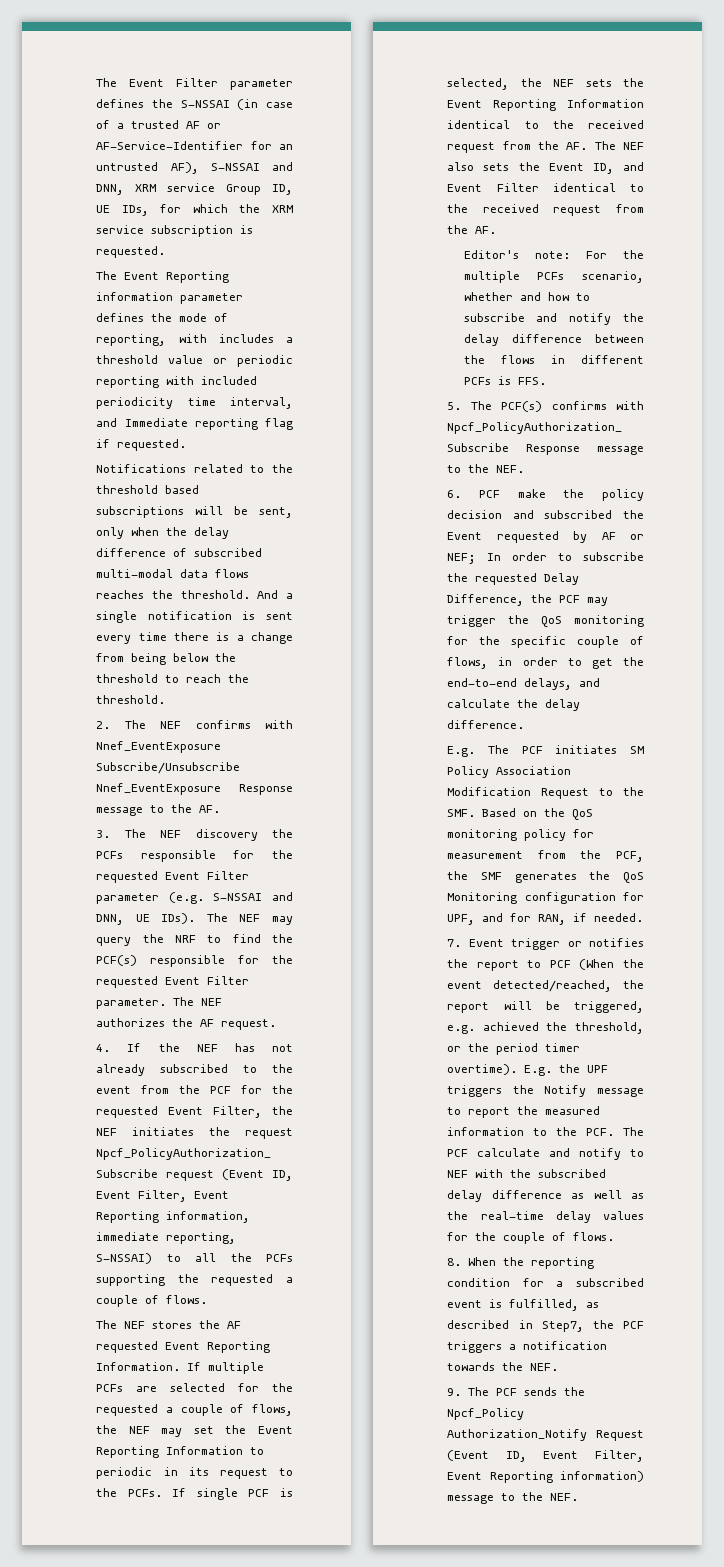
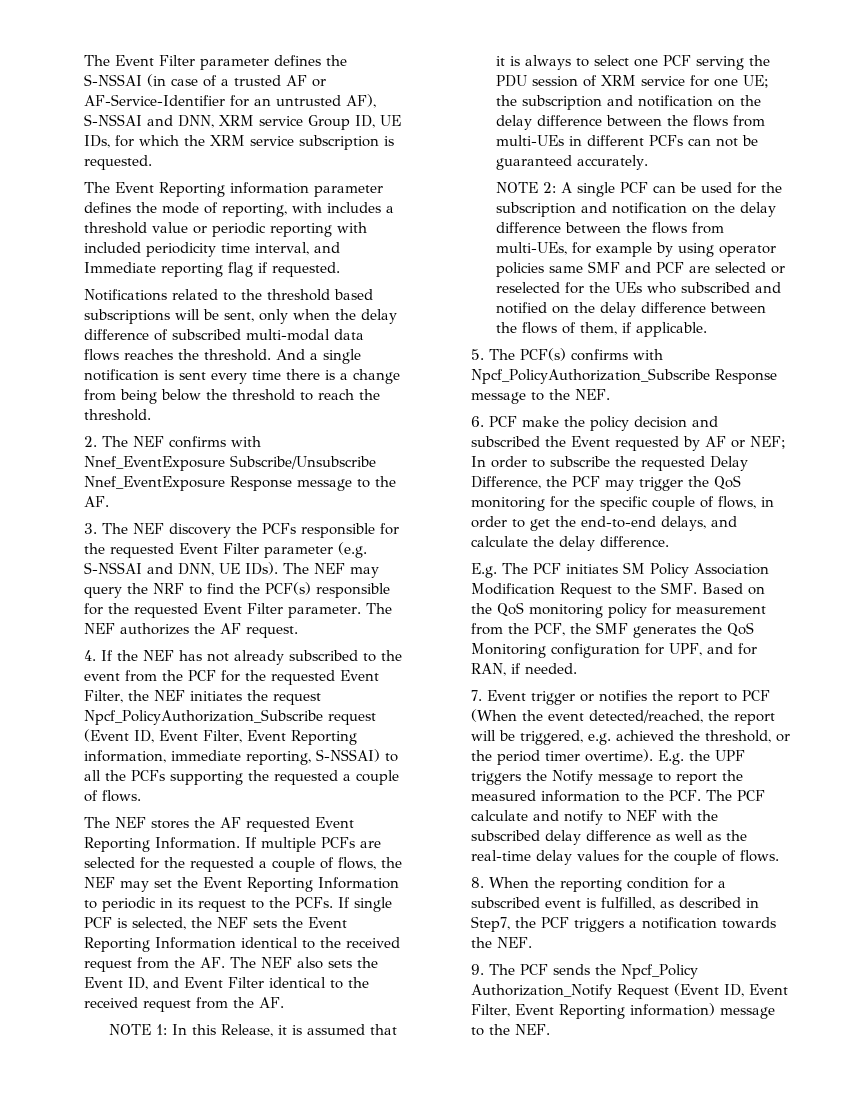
[463,250,644,259] [463,271,644,283] [463,292,590,301] [463,313,644,325] [463,334,644,346] [463,355,535,364] Editor's note: For the multiple PCFs scenario, whether and how to subscribe and notify the delay difference between the flows -> [108,1024,397,1037] [495,55,770,70] [495,75,769,88] [495,95,761,110] [495,115,765,130] [495,135,564,146] NOTE 1: In this Release, it is assumed that it is always to select one PCF serving the PDU session of XRM service for one UE; the subscription and notification on the delay difference between the flows from multi-UEs
[497,376,546,385] is FFS. -> [687,135,758,147] [495,155,648,170] [495,182,782,197] [495,202,776,217] [495,222,724,234] [495,242,776,257] [495,261,785,277] [495,282,781,294] [495,302,766,317] [495,322,707,337] can not be guaranteed accurately. // NOTE 2: A single PCF can be used for the subscription and notification on the delay difference between the flows from multi-UEs, for example by using operator policies same SMF and PCF are selected or reselected for the UEs who subscribed and notified on the delay difference between the flows of them, if applicable.

